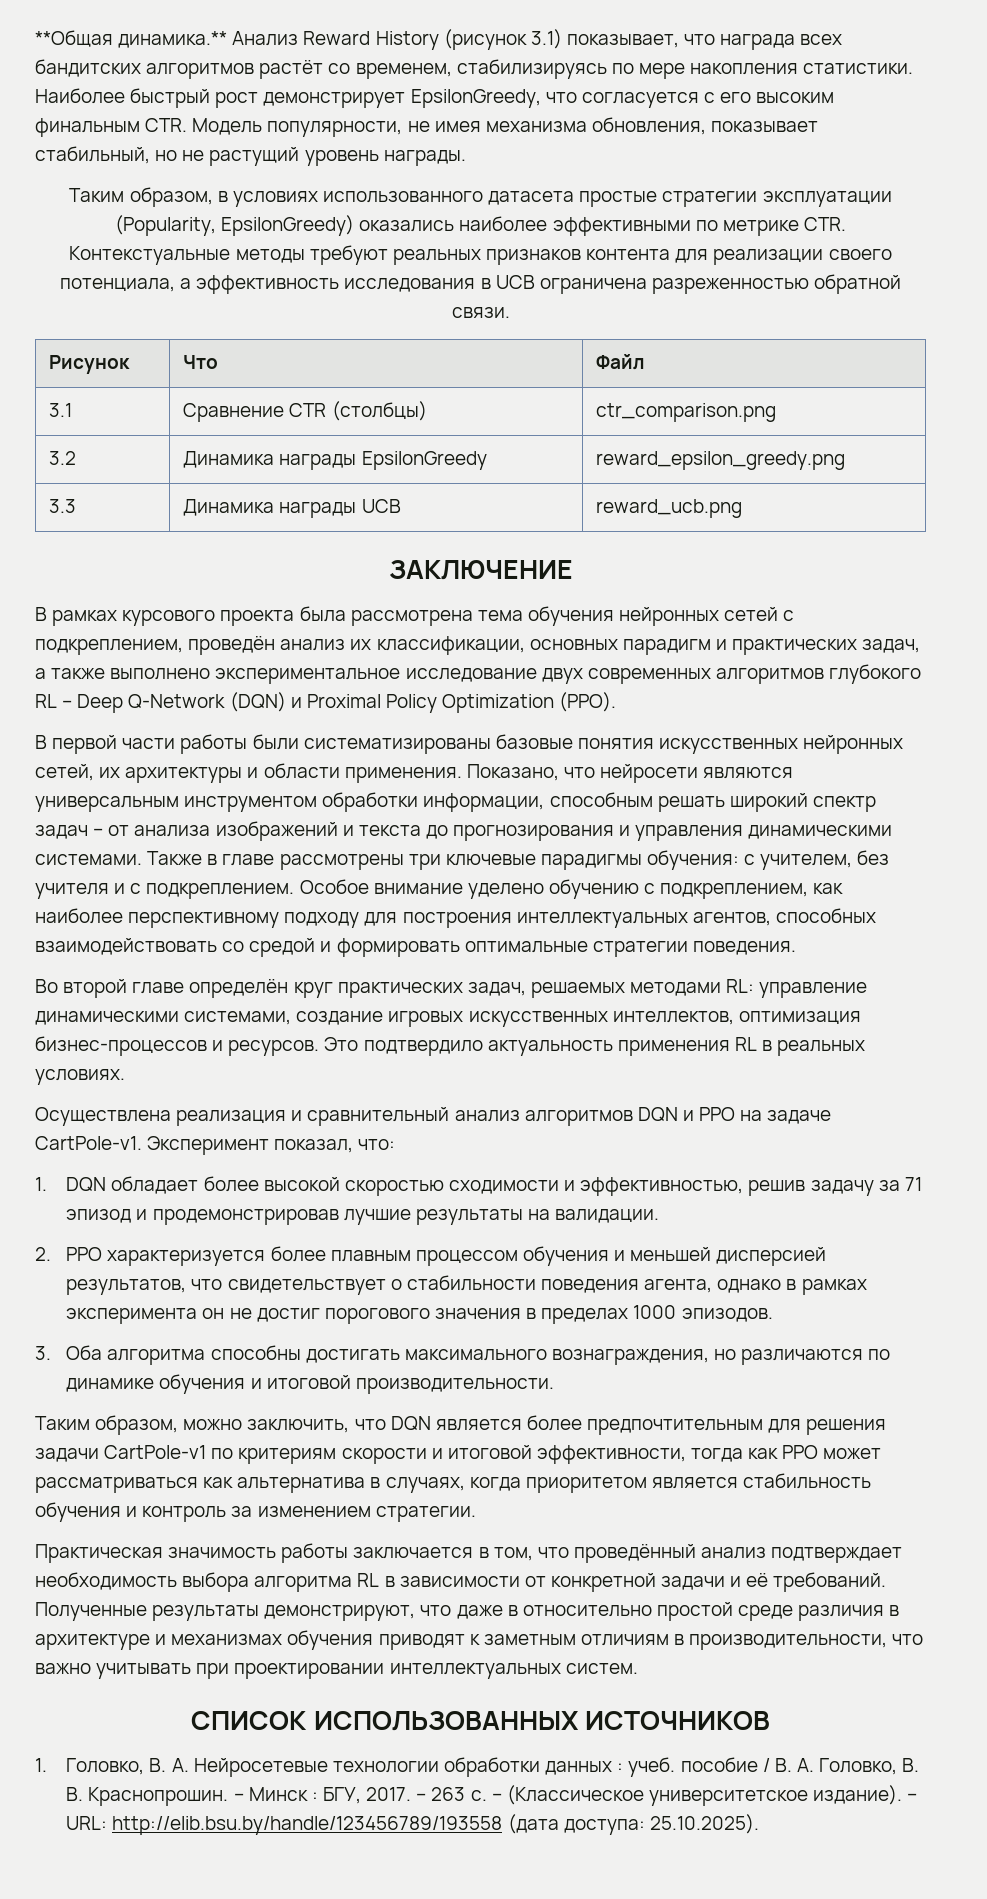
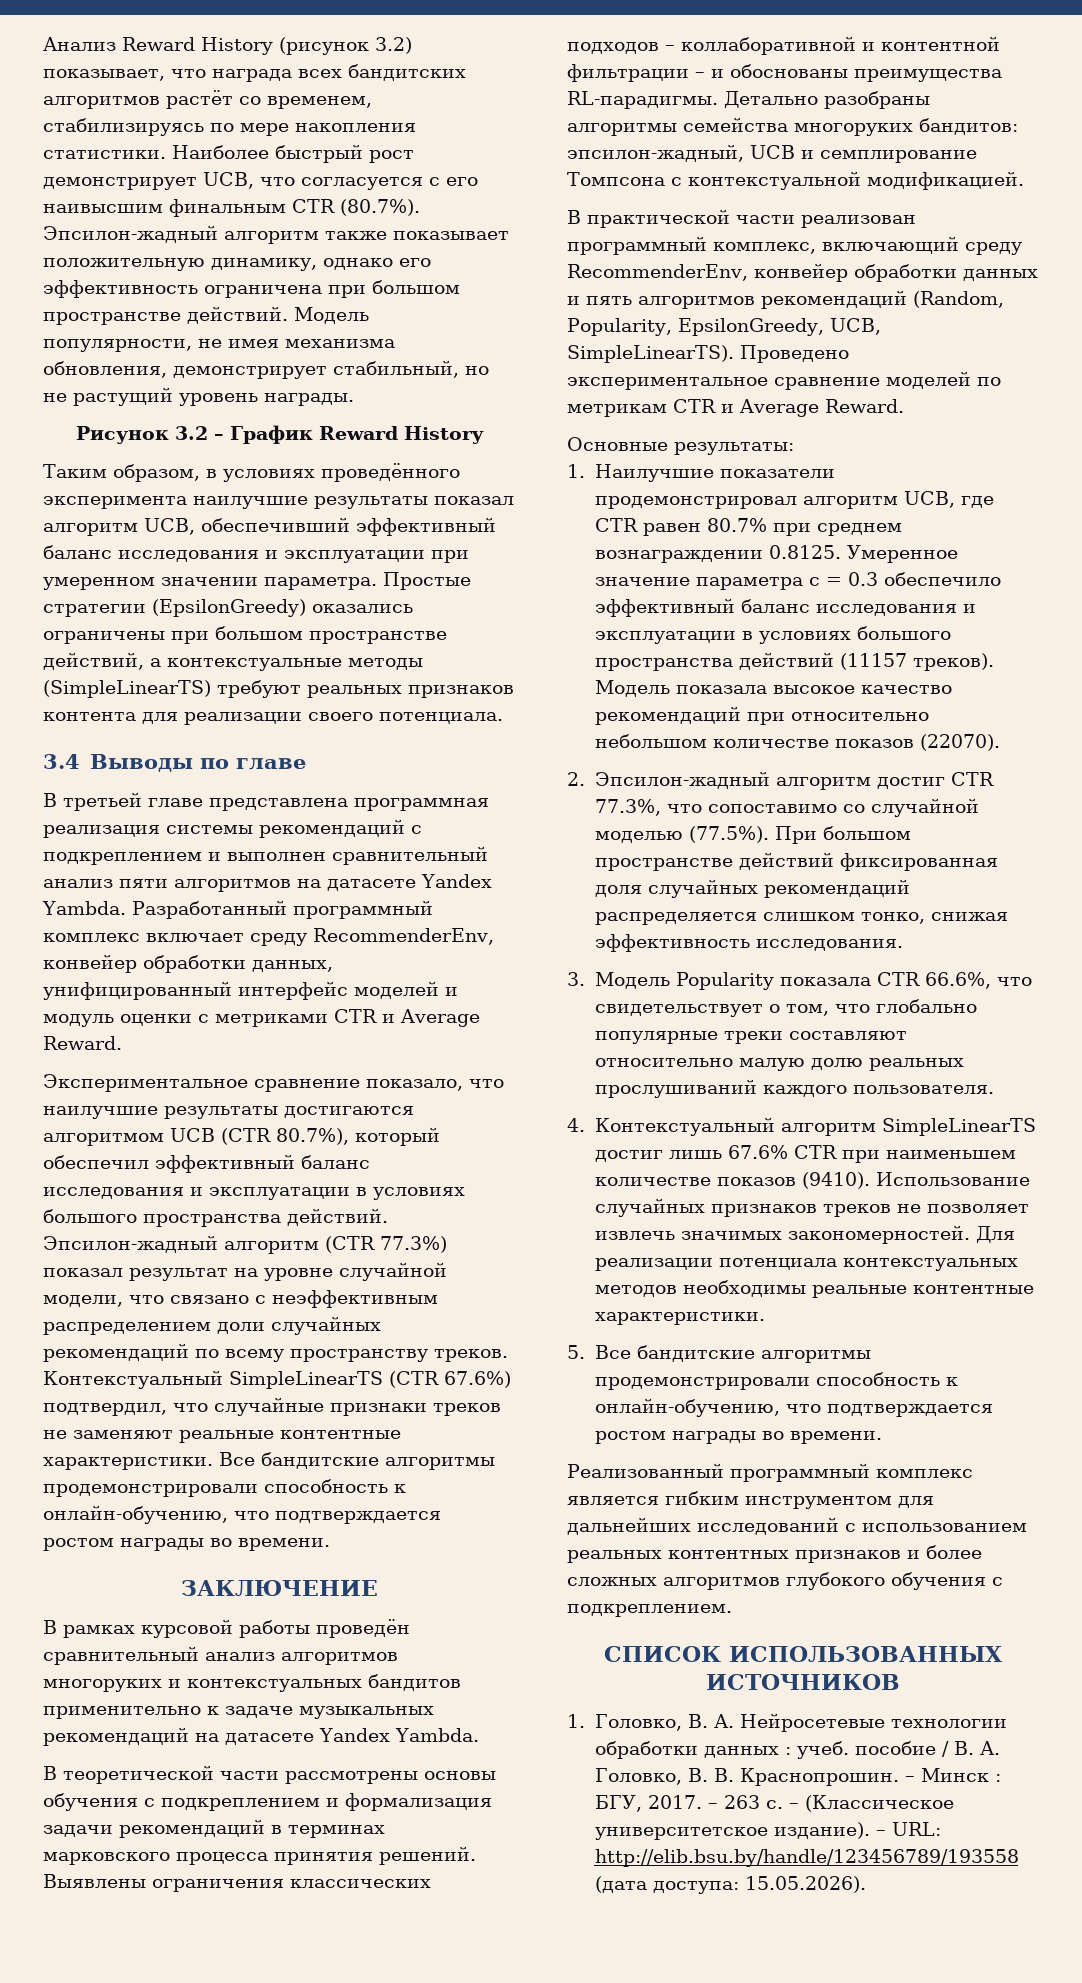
[35,30,228,48] **Общая динамика.** -> (43, 44) none
[530,29,562,49] 3.1) -> [375,37,412,54] 3.2)
[410,89,541,108] EpsilonGreedy, -> [203,172,254,189] UCB,
[756,92,835,103] [35,118,188,137] высоким финальным CTR. -> [43,199,420,217] [43,225,509,244] [43,258,431,271] [43,280,460,298] [43,306,288,325] наивысшим финальным CTR (80.7%). Эпсилон-жадный алгоритм также показывает положительную динамику, однако его эффективность ограничена при большом пространстве действий.
[711,121,819,132] показывает -> [173,366,327,379] демонстрирует
[69,187,892,207] [115,215,846,236] [69,246,305,265] Таким образом, в условиях использованного датасета простые стратегии эксплуатации (Popularity, EpsilonGreedy) оказались наиболее эффективными по метрике CTR. Контекстуальные методы -> [75,425,484,444] [43,463,460,482] [43,496,514,509] [43,517,496,536] [43,545,469,563] [43,572,471,590] [43,599,413,617] [43,626,447,644] [43,652,423,671] [43,680,211,698] Рисунок 3.2 – График Reward History // Таким образом, в условиях проведённого эксперимента наилучшие результаты показал алгоритм UCB, обеспечивший эффективный баланс исследования и эксплуатации при умеренном значении параметра. Простые стратегии (EpsilonGreedy) оказались ограничены при большом пространстве действий, а контекстуальные методы (SimpleLinearTS)
[59,274,902,294] [451,307,510,318] [49,355,131,374] [183,355,219,369] [596,354,646,370] [49,403,73,417] [183,401,427,422] [596,403,777,422] [49,451,77,465] [183,451,487,470] [596,451,846,470] [49,499,77,513] [183,499,401,518] [596,499,743,518] [388,560,573,580] [35,606,795,626] [35,636,921,655] [35,664,922,684] [35,692,617,713] [35,734,904,754] [35,763,794,783] [35,792,876,812] [35,821,893,841] [35,850,890,870] [35,879,844,899] [35,908,876,928] [35,938,796,957] [35,979,868,998] [35,1011,861,1027] [35,1036,866,1056] [35,1069,125,1085] [35,1107,832,1126] [35,1136,396,1155] [35,1176,922,1196] [66,1209,660,1225] [35,1246,827,1266] [66,1275,867,1295] [66,1305,773,1324] [35,1345,891,1365] [66,1374,554,1394] [35,1415,887,1435] [35,1445,882,1464] [35,1473,872,1493] [35,1502,476,1522] [35,1543,903,1563] [35,1572,887,1592] [35,1602,900,1621] [35,1630,924,1650] [35,1663,638,1679] потенциала, а эффективность исследования в UCB ограничена разреженностью обратной связи. // Рисунок | Что | Файл // 3.1 | Сравнение CTR (столбцы) | ctr_comparison.png // 3.2 | Динамика награды EpsilonGreedy | reward_epsilon_greedy.png // 3.3 | Динамика награды UCB | reward_ucb.png // ЗАКЛЮЧЕНИЕ // В рамках курсового проекта была рассмотрена тема обучения нейронных сетей с подкреплением, проведён анализ их классификации, основных парадигм и практических задач, а также выполнено экспериментальное исследование двух современных алгоритмов глубокого RL – Deep Q-Network (DQN) и Proximal Policy Optimization (PPO). // В первой части работы были систематизированы базовые понятия искусственных нейронных сетей, их архитектуры и области применения. Показано, что нейросети являются универсальным инструментом обработки информации, способным решать широкий спектр задач – от анализа изображений и текста до прогнозирования и управления динамическими системами. Также в главе рассмотрены три ключевые парадигмы обучения: с учителем, без учителя и с подкреплением. Особое внимание уделено обучению с подкреплением, как наиболее перспективному подходу для построения интеллектуальных агентов, способных взаимодействовать со средой и формировать оптимальные стратегии поведения. // Во второй главе определён круг практических задач, решаемых методами RL: управление динамическими системами, создание игровых искусственных интеллектов, оптимизация бизнес‑процессов и ресурсов. Это подтвердило актуальность применения RL в реальных условиях. // Осуществлена реализация и сравнительный анализ алгоритмов DQN и PPO на задаче CartPole-v1. Эксперимент показал, что: // 1. DQN обладает более высокой скоростью сходимости и эффективностью, решив задачу за 71 эпизод и продемонстрировав лучшие результаты на валидации. // 2. PPO характеризуется более плавным процессом обучения и меньшей дисперсией результатов, что свидетельствует о стабильности поведения агента, однако в рамках эксперимента он не достиг порогового значения в пределах 1000 эпизодов. // 3. Оба алгоритма способны достигать максимального вознаграждения, но различаются по динамике обучения и итоговой производительности. // Таким образом, можно заключить, что DQN является более предпочтительным для решения задачи CartPole-v1 по критериям скорости и итоговой эффективности, тогда как PPO может рассматриваться как альтернатива в случаях, когда приоритетом является стабильность обучения и контроль за изменением стратегии. // Практическая значимость работы заключается в том, что проведённый анализ подтверждает необходимость выбора алгоритма RL в зависимости от конкретной задачи и её требований. Полученные результаты демонстрируют, что даже в относительно простой среде различия в архитектуре и механизмах обучения приводят к заметным отличиям в производительности, что важно учитывать при проектировании интеллектуальных систем. -> [379,712,503,724] [43,754,306,772] [43,792,489,811] [43,819,422,838] [43,846,488,865] [43,874,492,892] [42,900,433,919] [43,928,494,946] [43,954,333,973] [43,981,458,1000] [43,1009,480,1027] [43,1036,122,1050] [43,1074,504,1092] [43,1106,414,1119] [43,1127,440,1146] [43,1154,370,1173] [43,1187,465,1200] [43,1208,388,1227] [43,1235,447,1254] [43,1262,447,1281] [43,1290,438,1308] [43,1316,381,1335] [43,1343,508,1362] [43,1370,511,1389] [43,1397,501,1416] [43,1430,401,1443] [43,1452,495,1470] [43,1479,406,1497] [43,1505,441,1524] [43,1538,330,1551] [180,1580,378,1596] [43,1619,410,1638] [43,1646,398,1665] [43,1674,461,1692] [43,1706,434,1719] [43,1727,479,1746] [43,1765,496,1784] [43,1793,492,1811] [43,1819,385,1838] [43,1846,476,1865] [43,1874,431,1892] [567,36,1000,55] [567,64,1002,82] [567,91,930,109] [567,117,1018,136] [567,144,977,163] [567,171,1024,190] [567,209,916,228] [567,236,1022,255] [567,263,1038,282] [567,290,1004,309] [567,318,881,336] [567,345,849,363] [567,371,1001,390] [567,399,904,417] [567,437,794,455] [567,464,835,482] [594,491,994,509] [594,518,902,536] [594,545,958,563] [594,572,1001,590] [594,598,976,617] [594,626,951,644] [594,652,994,671] [594,680,952,697] [594,706,929,725] [594,734,1000,751] [567,771,994,790] [594,798,979,817] [594,826,911,844] [594,852,998,871] [594,879,910,898] [594,912,1008,925] [594,934,903,952] [567,972,1033,990] [594,999,977,1017] [594,1031,907,1044] [594,1058,964,1071] [594,1079,994,1098] [567,1117,1036,1136] [594,1145,1016,1163] [594,1172,1030,1189] [594,1198,1029,1217] [594,1225,1015,1244] [594,1258,1018,1271] [594,1280,1034,1298] [594,1312,765,1325] [567,1345,871,1363] [594,1372,958,1390] [594,1398,993,1417] [594,1431,882,1444] [567,1463,973,1482] [567,1491,934,1509] [567,1517,1027,1535] [567,1545,982,1563] [567,1572,1003,1590] [567,1604,732,1617] потенциала. // 3.4 Выводы по главе // В третьей главе представлена программная реализация системы рекомендаций с подкреплением и выполнен сравнительный анализ пяти алгоритмов на датасете Yandex Yambda. Разработанный программный комплекс включает среду RecommenderEnv, конвейер обработки данных, унифицированный интерфейс моделей и модуль оценки с метриками CTR и Average Reward. // Экспериментальное сравнение показало, что наилучшие результаты достигаются алгоритмом UCB (CTR 80.7%), который обеспечил эффективный баланс исследования и эксплуатации в условиях большого пространства действий. Эпсилон-жадный алгоритм (CTR 77.3%) показал результат на уровне случайной модели, что связано с неэффективным распределением доли случайных рекомендаций по всему пространству треков. Контекстуальный SimpleLinearTS (CTR 67.6%) подтвердил, что случайные признаки треков не заменяют реальные контентные характеристики. Все бандитские алгоритмы продемонстрировали способность к онлайн-обучению, что подтверждается ростом награды во времени. // ЗАКЛЮЧЕНИЕ // В рамках курсовой работы проведён сравнительный анализ алгоритмов многоруких и контекстуальных бандитов применительно к задаче музыкальных рекомендаций на датасете Yandex Yambda. // В теоретической части рассмотрены основы обучения с подкреплением и формализация задачи рекомендаций в терминах марковского процесса принятия решений. Выявлены ограничения классических подходов – коллаборативной и контентной фильтрации – и обоснованы преимущества RL-парадигмы. Детально разобраны алгоритмы семейства многоруких бандитов: эпсилон-жадный, UCB и семплирование Томпсона с контекстуальной модификацией. // В практической части реализован программный комплекс, включающий среду RecommenderEnv, конвейер обработки данных и пять алгоритмов рекомендаций (Random, Popularity, EpsilonGreedy, UCB, SimpleLinearTS). Проведено экспериментальное сравнение моделей по метрикам CTR и Average Reward. // Основные результаты: // 1. Наилучшие показатели продемонстрировал алгоритм UCB, где CTR равен 80.7% при среднем вознаграждении 0.8125. Умеренное значение параметра c = 0.3 обеспечило эффективный баланс исследования и эксплуатации в условиях большого пространства действий (11157 треков). Модель показала высокое качество рекомендаций при относительно небольшом количестве показов (22070). // 2. Эпсилон-жадный алгоритм достиг CTR 77.3%, что сопоставимо со случайной моделью (77.5%). При большом пространстве действий фиксированная доля случайных рекомендаций распределяется слишком тонко, снижая эффективность исследования. // 3. Модель Popularity показала CTR 66.6%, что свидетельствует о том, что глобально популярные треки составляют относительно малую долю реальных прослушиваний каждого пользователя. // 4. Контекстуальный алгоритм SimpleLinearTS достиг лишь 67.6% CTR при наименьшем количестве показов (9410). Использование случайных признаков треков не позволяет извлечь значимых закономерностей. Для реализации потенциала контекстуальных методов необходимы реальные контентные характеристики. // 5. Все бандитские алгоритмы продемонстрировали способность к онлайн-обучению, что подтверждается ростом награды во времени. // Реализованный программный комплекс является гибким инструментом для дальнейших исследований с использованием реальных контентных признаков и более сложных алгоритмов глубокого обучения с подкреплением.
[649,1814,759,1834] 25.10.2025). -> [744,1876,866,1893] 15.05.2026).

